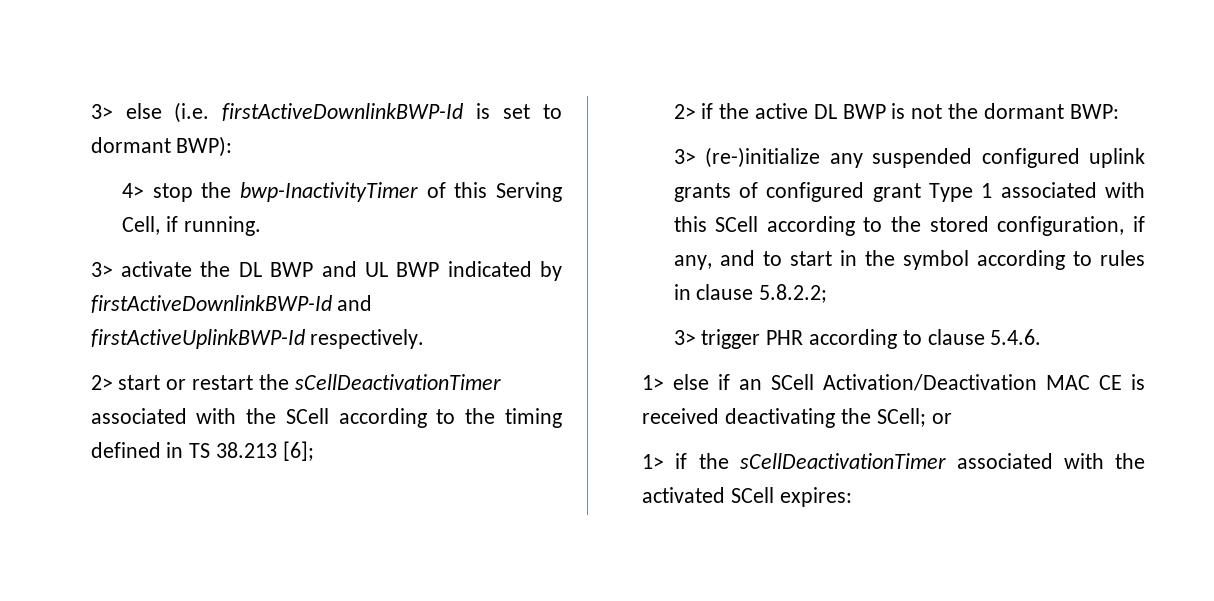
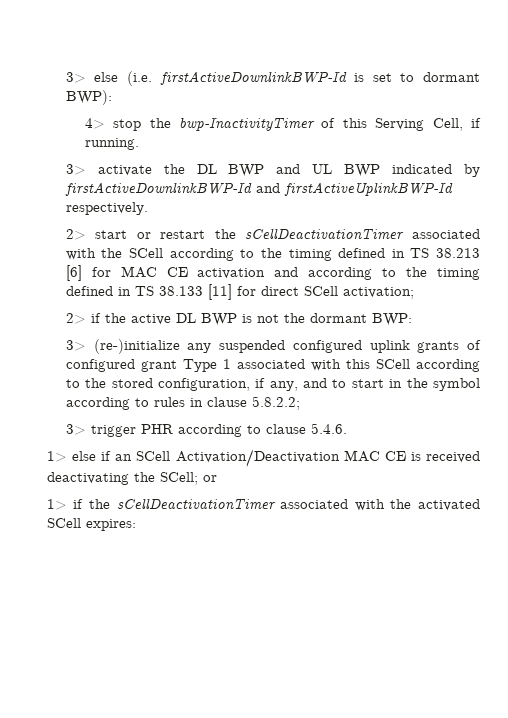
[282,441,314,461] [6]; -> [65,265,481,281] [65,284,414,300] [6] for MAC CE activation and according to the timing defined in TS 38.133 [11] for direct SCell activation;

